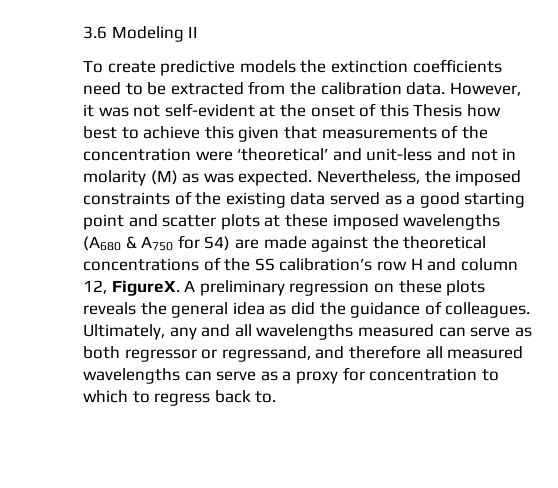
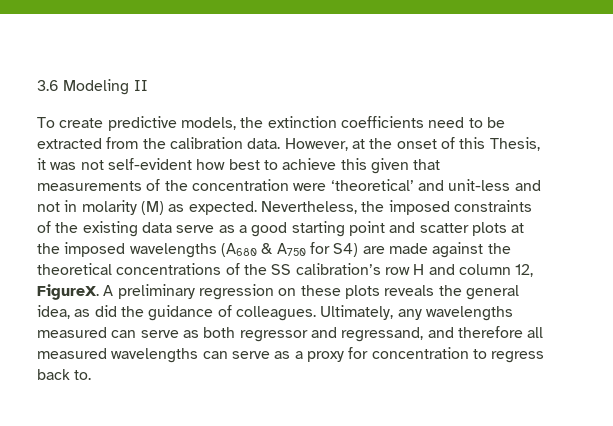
[239,60,296,73] models -> [180,117,236,130] models,
[83,103,255,117] it was not self-evident -> (348, 144) none
[413,104,463,117] Thesis -> [489,137,540,151] [37,158,192,170] Thesis, it was not self-evident
[203,173,234,183] was -> (185, 208) none
[329,192,380,205] served -> [176,225,215,233] serve
[284,214,328,227] these -> [37,243,60,254] the
[232,302,265,315] idea -> [37,305,70,319] idea,
[201,324,252,337] and all -> (422, 314) none
[201,349,218,359] or -> [310,327,337,338] and
[83,390,150,403] which to -> (487, 354) none

